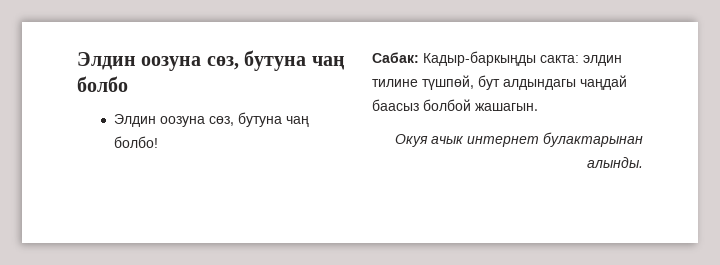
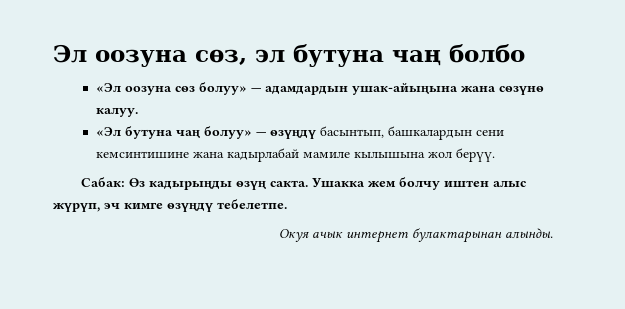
[77,52,239,71] Элдин оозуна сөз, -> [53,44,285,67] Эл оозуна сөз, эл
[113,112,309,127] [113,136,158,148] [372,51,622,66] [372,75,627,90] [372,99,538,111] Элдин оозуна сөз, бутуна чаң болбо! // Сабак: Кадыр-баркыңды сакта: элдин тилине түшпөй, бут алдындагы чаңдай баасыз болбой жашагын. -> [96,82,545,95] [96,108,139,117] [96,126,505,140] [96,148,496,162] [80,177,526,190] [52,199,287,212] «Эл оозуна сөз болуу» — адамдардын ушак-айыңына жана сөзүнө калуу. // «Эл бутуна чаң болуу» — өзүңдү басынтып, башкалардын сени кемсинтишине жана кадырлабай мамиле кылышына жол берүү. // Сабак: Өз кадырыңды өзүң сакта. Ушакка жем болчу иштен алыс жүрүп, эч кимге өзүңдү тебелетпе.

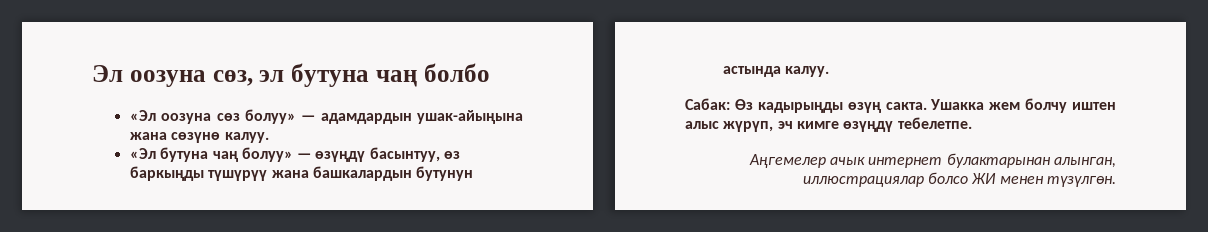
[320,126,505,140] [96,148,496,162] басынтып, башкалардын сени кемсинтишине жана кадырлабай мамиле кылышына жол берүү. -> [369,147,461,162] [129,166,474,181] [722,66,830,77] басынтуу, өз баркыңды түшүрүү жана башкалардын бутунун астында калуу.
[279,229,309,242] Окуя -> [748,154,826,168] Аңгемелер
[505,228,553,239] алынды. -> [1054,157,1116,168] [802,172,1116,187] алынган, иллюстрациялар болсо ЖИ менен түзүлгөн.

